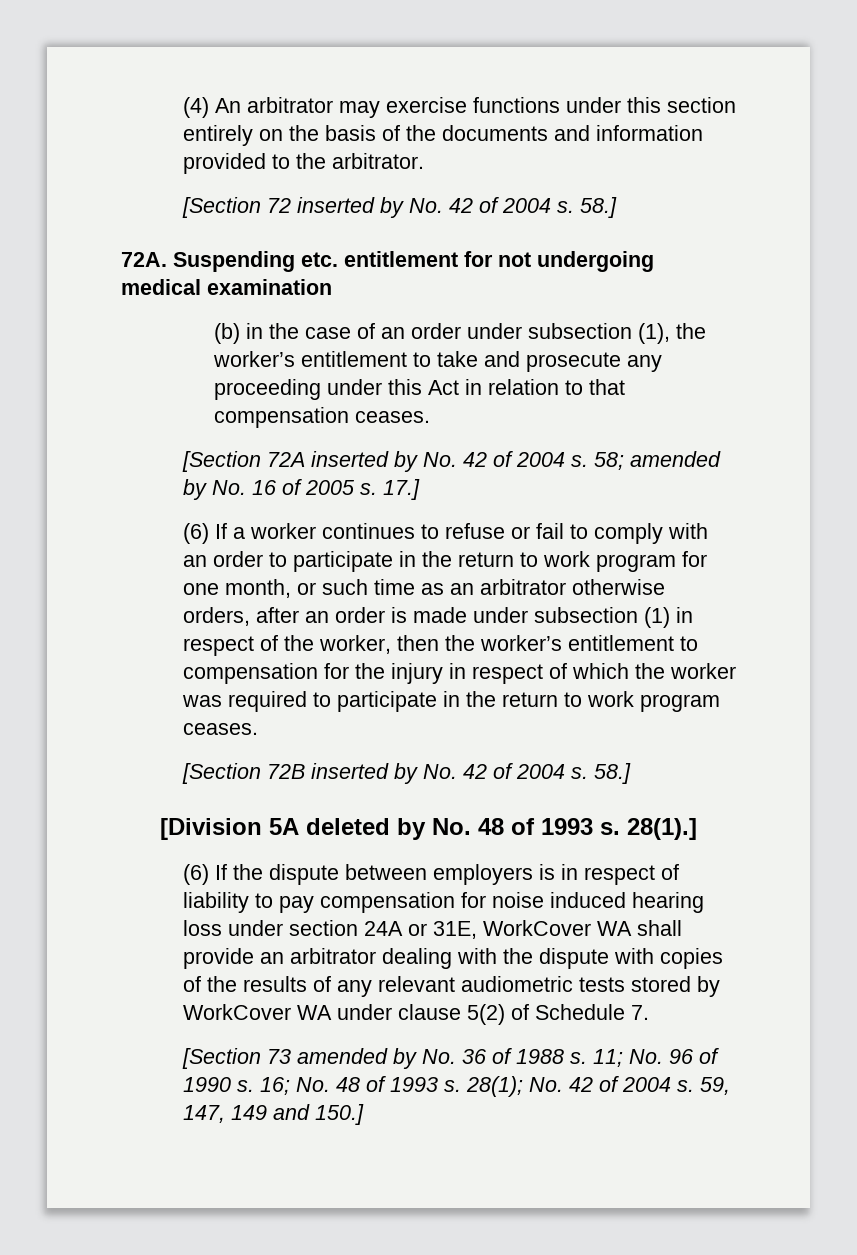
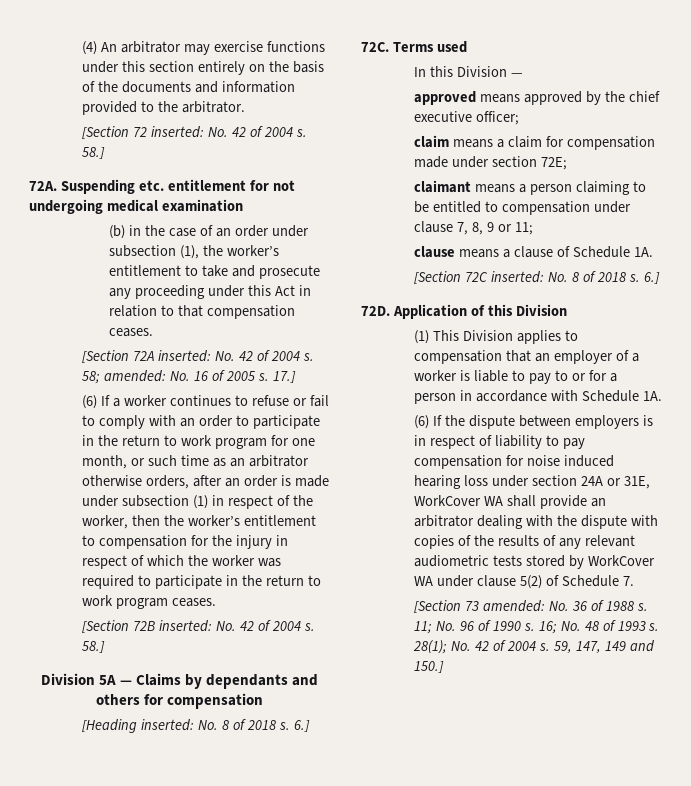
[296,197,404,218] inserted by -> [151,126,205,138] inserted:
[310,451,418,472] inserted by -> [158,350,212,362] inserted:
[629,451,721,467] [182,479,207,500] amended by -> [104,370,167,382] amended:
[310,763,631,784] [160,818,697,840] inserted by No. 42 of 2004 s. 58.] // [Division 5A deleted by No. 48 of 1993 s. 28(1).] -> [159,620,315,632] [82,641,106,653] [40,673,319,689] [95,693,264,709] [82,719,310,733] [361,41,467,53] [414,66,524,77] [414,91,660,105] [414,111,520,125] [414,135,655,150] [414,156,568,170] [414,180,646,195] [414,201,632,215] [414,221,533,235] [414,246,653,258] [414,271,660,284] [361,304,567,319] [414,330,579,344] [414,350,639,364] [414,370,617,384] [414,390,662,404] inserted: No. 42 of 2004 s. 58.] // Division 5A — Claims by dependants and others for compensation // [Heading inserted: No. 8 of 2018 s. 6.] // 72C. Terms used // In this Division — // approved means approved by the chief executive officer; // claim means a claim for compensation made under section 72E; // claimant means a person claiming to be entitled to compensation under clause 7, 8, 9 or 11; // clause means a clause of Schedule 1A. // [Section 72C inserted: No. 8 of 2018 s. 6.] // 72D. Application of this Division // (1) This Division applies to compensation that an employer of a worker is liable to pay to or for a person in accordance with Schedule 1A.
[296,1048,417,1069] amended by -> [483,600,546,612] amended:

